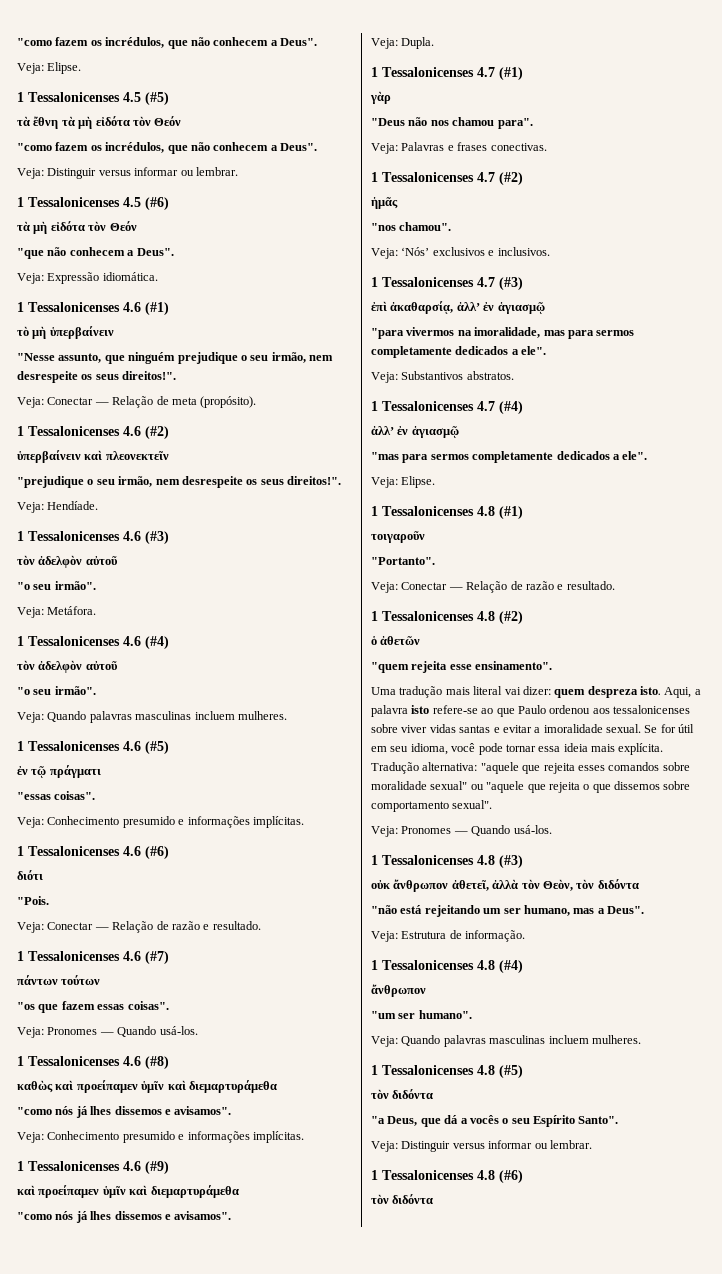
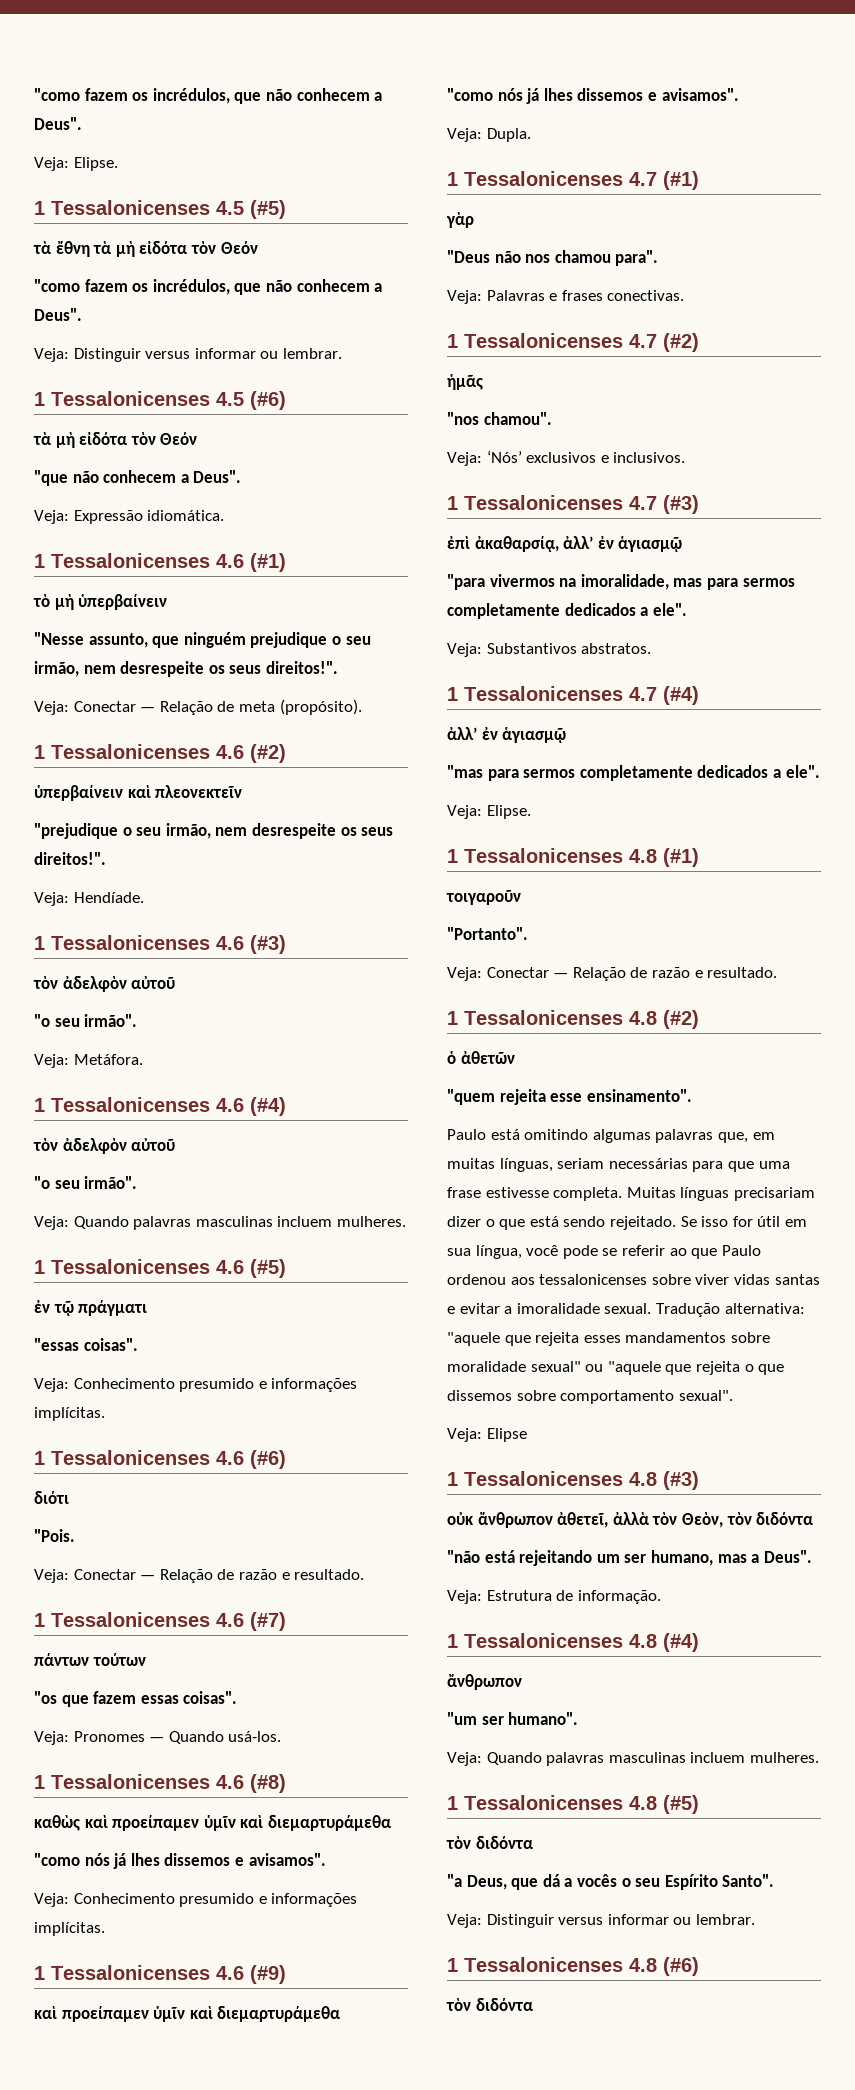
[371,686,701,698] [371,705,478,717] Uma tradução mais literal vai dizer: quem despreza isto. Aqui, a palavra isto refere-se -> [447,1129,775,1143] [447,1158,790,1172] [447,1187,815,1201] [447,1216,807,1230] [447,1245,665,1259] Paulo está omitindo algumas palavras que, em muitas línguas, seriam necessárias para que uma frase estivesse completa. Muitas línguas precisariam dizer o que está sendo rejeitado. Se isso for útil em sua língua, você pode se referir
[644,724,695,733] [371,743,664,755] Se for útil em seu idioma, você pode tornar essa ideia mais explícita. -> (652, 1308) none
[608,762,660,771] comandos -> [625,1332,727,1343] mandamentos
[401,825,552,836] Pronomes — Quando usá-los. -> [486,1428,527,1442] Elipse

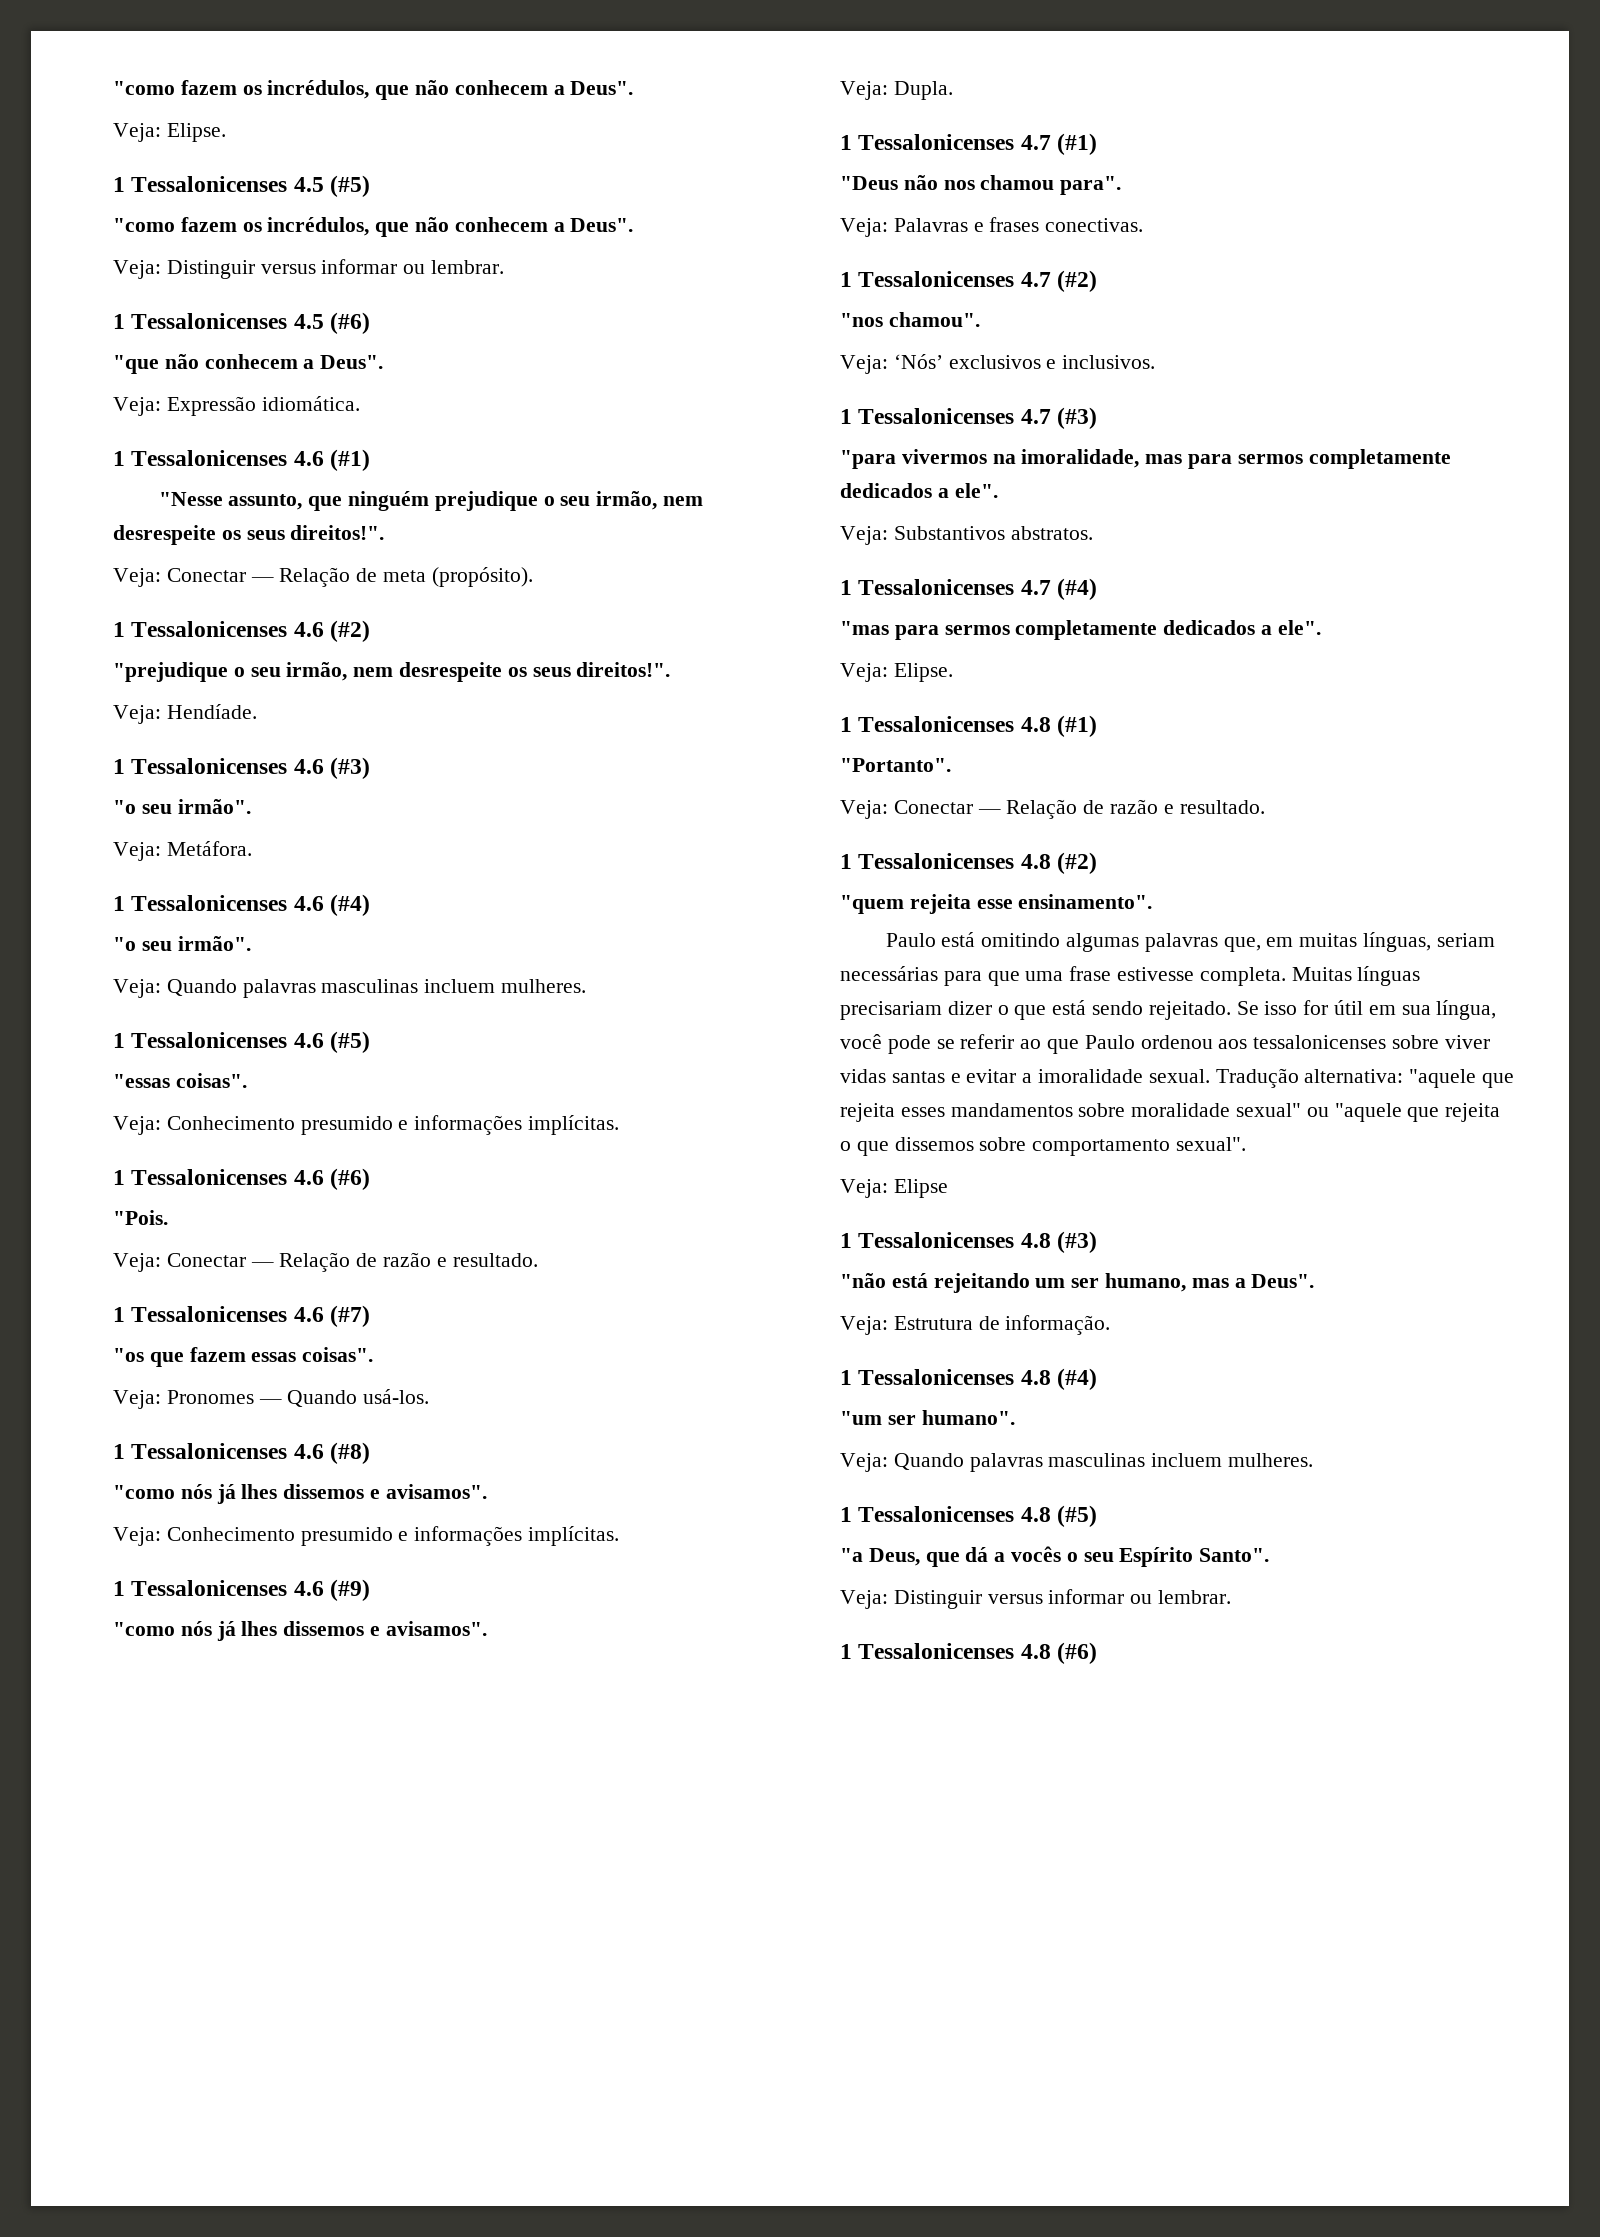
[33,241,258,257] // τὰ ἔθνη τὰ μὴ εἰδότα τὸν Θεόν -> (371, 186) none
[33,432,198,448] // τὰ μὴ εἰδότα τὸν Θεόν -> (371, 323) none
[33,594,168,610] // τὸ μὴ ὑπερβαίνειν -> (371, 460) none
[34,785,243,801] // ὑπερβαίνειν καὶ πλεονεκτεῖν -> (371, 631) none
[33,976,176,992] // τὸν ἀδελφὸν αὐτοῦ -> (371, 768) none
[33,1138,176,1154] // τὸν ἀδελφὸν αὐτοῦ -> (371, 905) none
[34,1300,148,1316] // ἐν τῷ πράγματι -> (371, 1042) none
[34,1491,69,1504] // διότι -> (371, 1179) none
[34,1653,146,1666] // πάντων τούτων -> (371, 1316) none
[34,1815,391,1831] // καθὼς καὶ προείπαμεν ὑμῖν καὶ διεμαρτυράμεθα -> (371, 1453) none
[34,2006,341,2022] // καὶ προείπαμεν ὑμῖν καὶ διεμαρτυράμεθα -> (371, 1590) none
[446,212,474,228] // γὰρ -> (1098, 144) none
[447,374,483,390] // ἡμᾶς -> (1098, 281) none
[447,536,683,552] // ἐπὶ ἀκαθαρσίᾳ, ἀλλ’ ἐν ἁγιασμῷ -> (1098, 418) none
[447,727,567,743] // ἀλλ’ ἐν ἁγιασμῷ -> (1098, 589) none
[446,890,521,905] // τοιγαροῦν -> (1098, 726) none
[447,1051,515,1064] // ὁ ἀθετῶν -> (1098, 863) none
[447,1512,814,1528] // οὐκ ἄνθρωπον ἀθετεῖ, ἀλλὰ τὸν Θεὸν, τὸν διδόντα -> (1098, 1242) none
[447,1674,522,1690] // ἄνθρωπον -> (1098, 1379) none
[446,1836,533,1849] // τὸν διδόντα -> (1098, 1516) none
[446,1998,533,2011] // τὸν διδόντα -> (1098, 1653) none

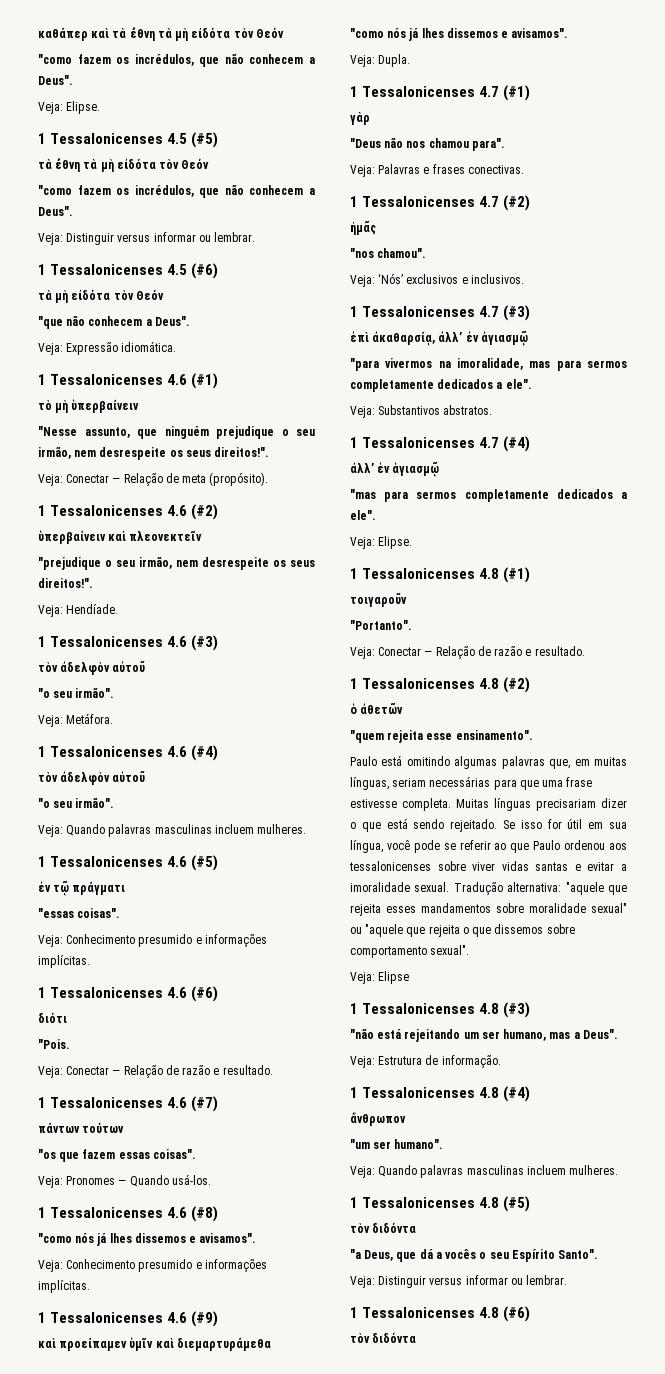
(113, 88) none -> [38,27,284,41] καθάπερ καὶ τὰ ἔθνη τὰ μὴ εἰδότα τὸν Θεόν //
(371, 186) none -> [38,158,210,172] // τὰ ἔθνη τὰ μὴ εἰδότα τὸν Θεόν
(371, 323) none -> [38,289,164,303] // τὰ μὴ εἰδότα τὸν Θεόν
(371, 460) none -> [38,399,140,413] // τὸ μὴ ὑπερβαίνειν
(371, 631) none -> [38,530,203,544] // ὑπερβαίνειν καὶ πλεονεκτεῖν
(371, 768) none -> [38,660,146,675] // τὸν ἀδελφὸν αὐτοῦ
(371, 905) none -> [38,770,146,785] // τὸν ἀδελφὸν αὐτοῦ
(371, 1042) none -> [38,880,126,896] // ἐν τῷ πράγματι
(371, 1179) none -> [38,1012,67,1023] // διότι
(371, 1316) none -> [38,1122,125,1133] // πάντων τούτων
(371, 1590) none -> [38,1337,271,1351] // καὶ προείπαμεν ὑμῖν καὶ διεμαρτυράμεθα
(1098, 144) none -> [350,112,370,125] // γὰρ
(1098, 281) none -> [350,220,376,235] // ἡμᾶς
(1098, 418) none -> [350,330,528,346] // ἐπὶ ἀκαθαρσίᾳ, ἀλλ’ ἐν ἁγιασμῷ
(1098, 589) none -> [350,461,440,477] // ἀλλ’ ἐν ἁγιασμῷ
(1098, 726) none -> [350,592,407,607] // τοιγαροῦν
(1098, 863) none -> [350,702,404,714] // ὁ ἀθετῶν
(1098, 1379) none -> [350,1112,406,1126] // ἄνθρωπον
(1098, 1516) none -> [350,1222,417,1233] // τὸν διδόντα
(1098, 1653) none -> [350,1332,417,1343] // τὸν διδόντα

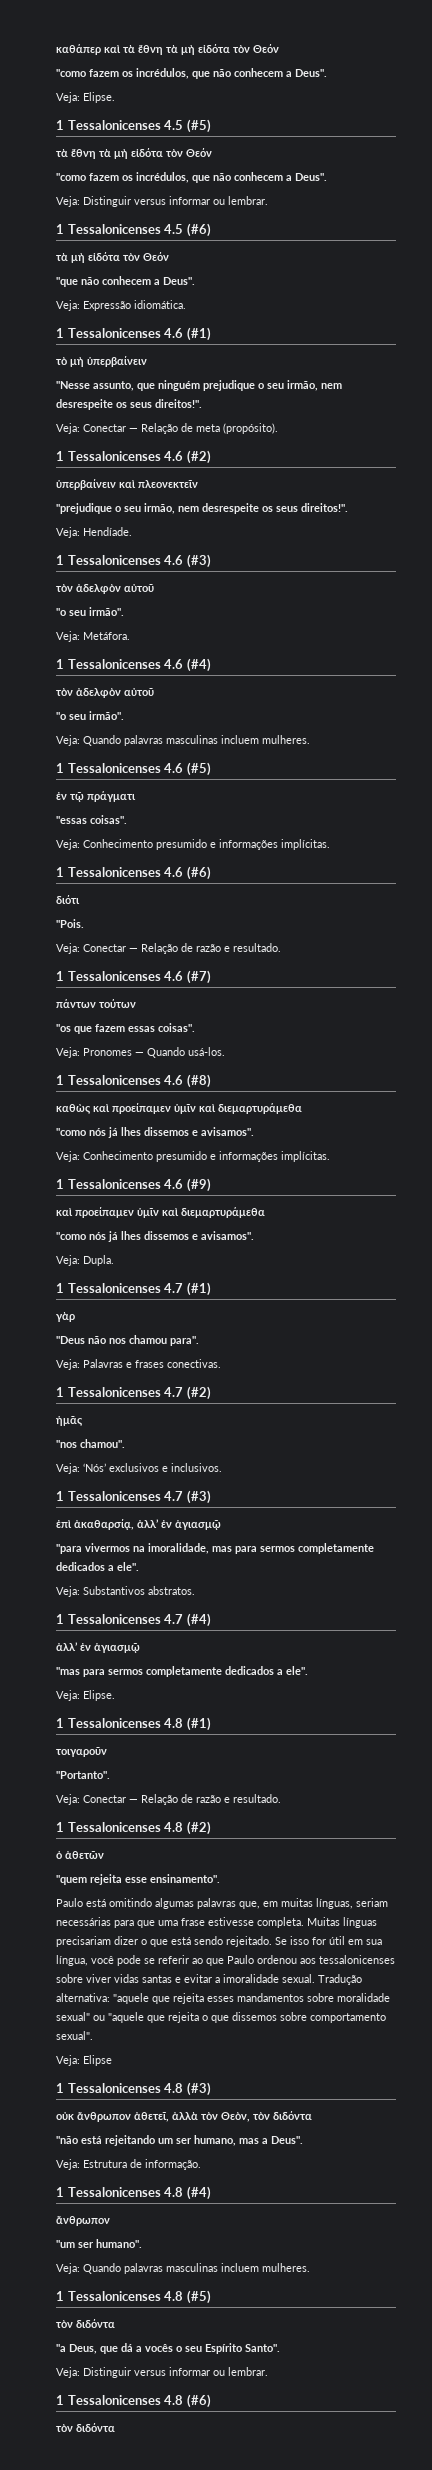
(219, 1214) none -> [56,1103,302,1114] // καθὼς καὶ προείπαμεν ὑμῖν καὶ διεμαρτυράμεθα
(531, 1010) none -> [56,2111,312,2122] // οὐκ ἄνθρωπον ἀθετεῖ, ἀλλὰ τὸν Θεὸν, τὸν διδόντα

